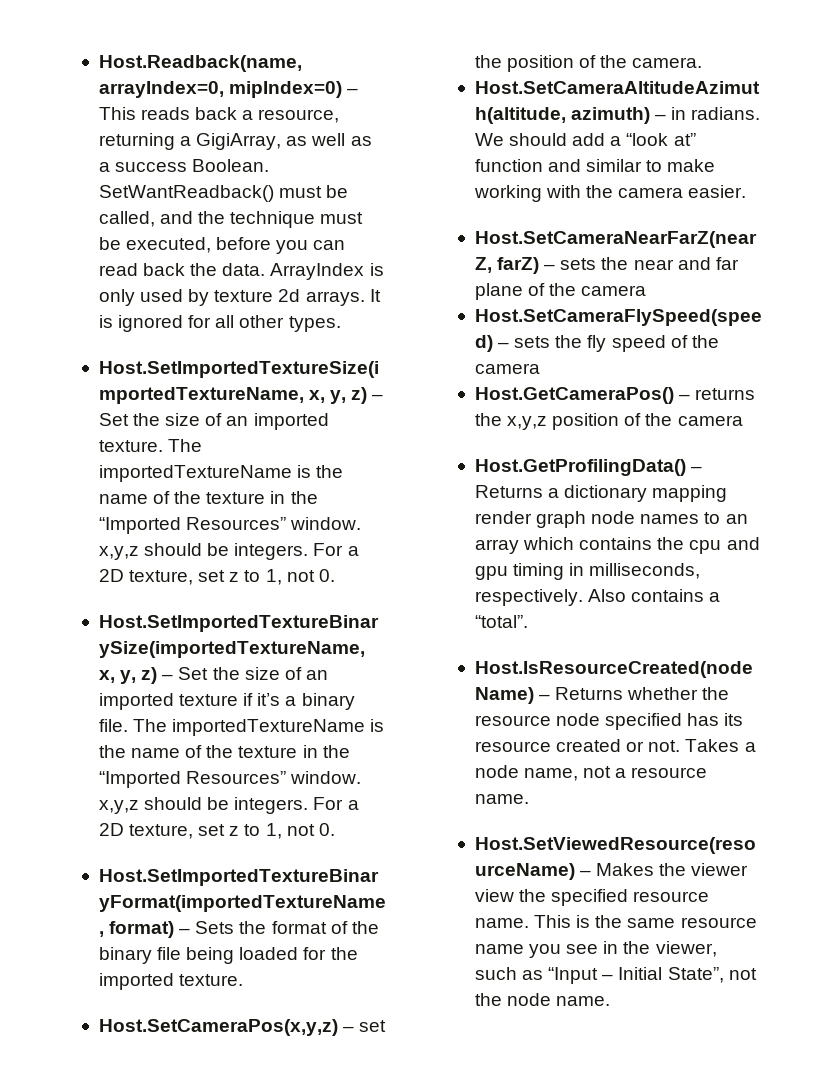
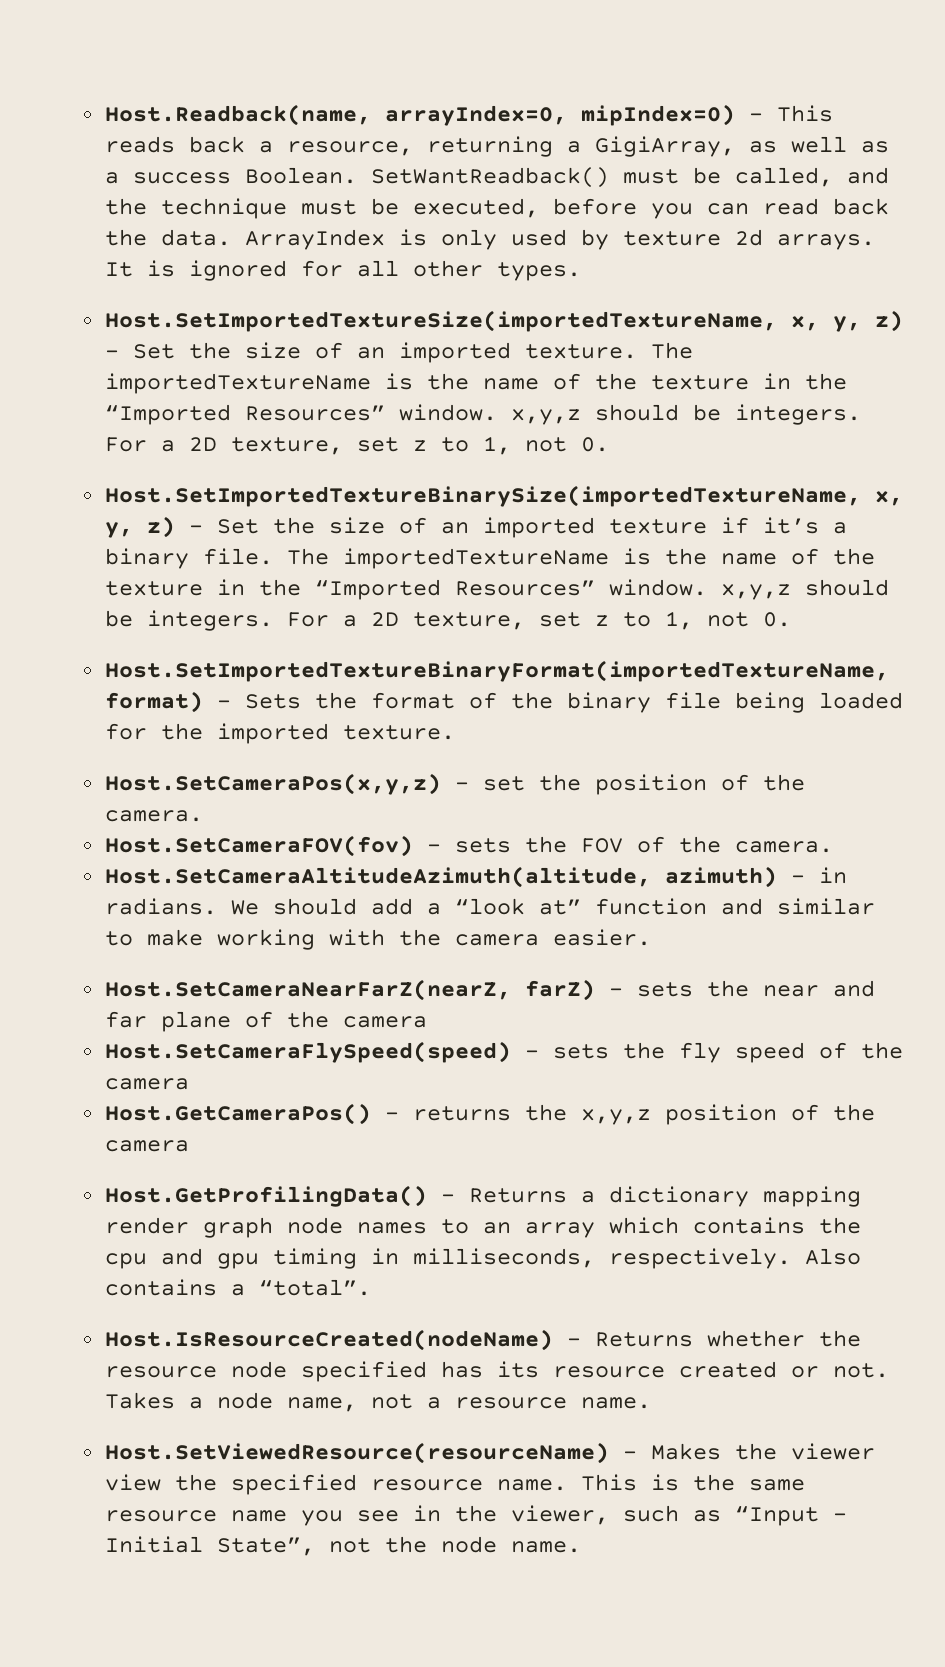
(703, 62) none -> [105,835,834,857] // Host.SetCameraFOV(fov) – sets the FOV of the camera.

